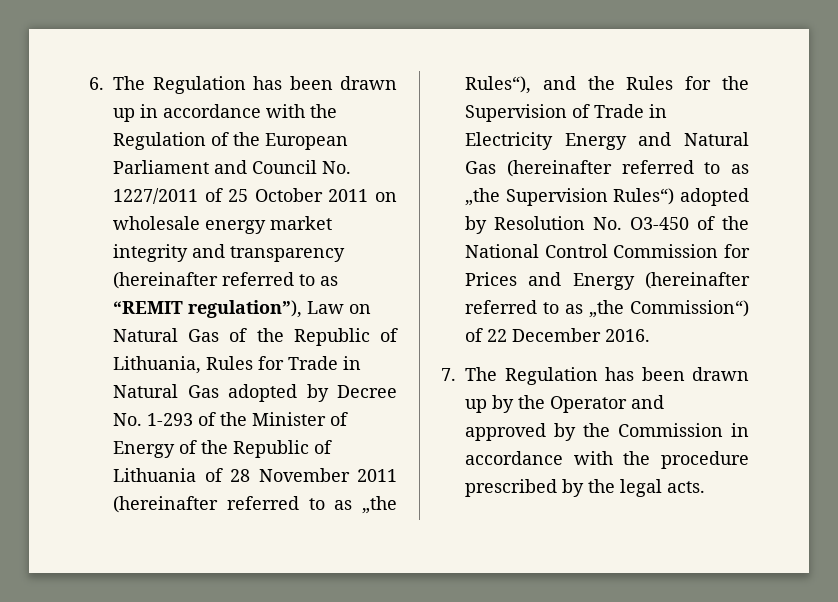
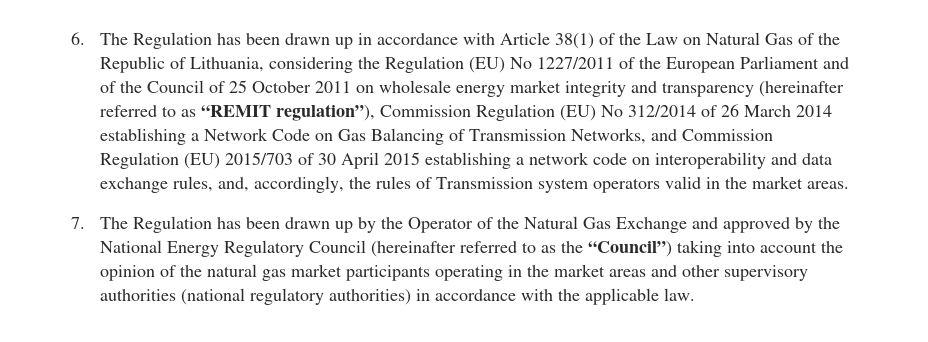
[310,104,337,118] [113,132,206,150] the Regulation -> [500,32,841,49] [100,56,615,73] Article 38(1) of the Law on Natural Gas of the Republic of Lithuania, considering the Regulation (EU) No 1227/2011
[252,160,351,174] [113,188,198,204] Council No. 1227/2011 -> [100,80,205,93] of the Council
[307,301,371,314] [113,328,398,346] [113,356,361,374] [113,384,397,402] [113,412,348,426] [113,440,332,458] [113,468,397,482] [113,496,397,514] [465,76,749,94] [465,104,667,122] [465,132,749,150] [465,160,749,177] [465,188,749,206] [465,216,749,234] [465,244,750,258] [465,272,750,290] [465,300,749,318] [465,328,650,342] Law on Natural Gas of the Republic of Lithuania, Rules for Trade in Natural Gas adopted by Decree No. 1-293 of the Minister of Energy of the Republic of Lithuania of 28 November 2011 (hereinafter referred to as „the Rules“), and the Rules for the Supervision of Trade in Electricity Energy and Natural Gas (hereinafter referred to as „the Supervision Rules“) adopted by Resolution No. O3-450 of the National Control Commission for Prices and Energy (hereinafter referred to as „the Commission“) of 22 December 2016. -> [380,104,833,121] [100,128,774,145] [100,152,833,169] [100,176,850,193] Commission Regulation (EU) No 312/2014 of 26 March 2014 establishing a Network Code on Gas Balancing of Transmission Networks, and Commission Regulation (EU) 2015/703 of 30 April 2015 establishing a network code on interoperability and data exchange rules, and, accordingly, the rules of Transmission system operators valid in the market areas.
[631,395,664,409] [465,423,749,441] [465,451,749,469] [465,479,705,497] and approved by the Commission in accordance with the procedure prescribed by the legal acts. -> [477,216,841,233] [100,240,844,257] [100,264,809,281] [100,288,696,305] of the Natural Gas Exchange and approved by the National Energy Regulatory Council (hereinafter referred to as the “Council”) taking into account the opinion of the natural gas market participants operating in the market areas and other supervisory authorities (national regulatory authorities) in accordance with the applicable law.

